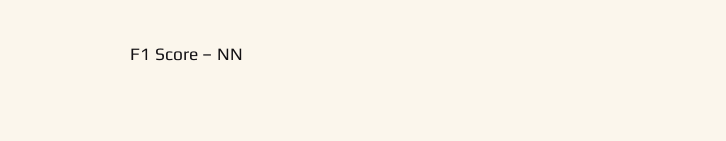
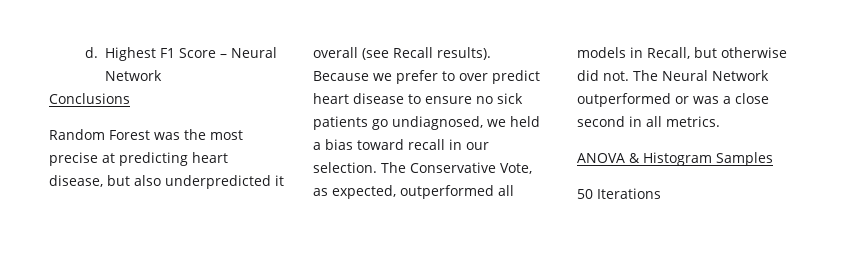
(129, 54) none -> [85,47,156,61] d. Highest
[216,48,243,60] NN -> [230,47,277,58] [104,70,162,81] [49,93,130,104] [49,129,243,140] [49,152,228,166] [49,175,284,189] [313,47,491,60] [313,70,540,84] [313,93,523,104] [313,116,540,130] [313,139,489,150] [313,162,532,174] [313,185,514,199] [577,47,787,59] [577,70,769,81] [577,93,769,107] [577,116,720,127] [577,152,773,166] [577,188,661,199] Neural Network // Conclusions // Random Forest was the most precise at predicting heart disease, but also underpredicted it overall (see Recall results). Because we prefer to over predict heart disease to ensure no sick patients go undiagnosed, we held a bias toward recall in our selection. The Conservative Vote, as expected, outperformed all models in Recall, but otherwise did not. The Neural Network outperformed or was a close second in all metrics. // ANOVA & Histogram Samples // 50 Iterations

